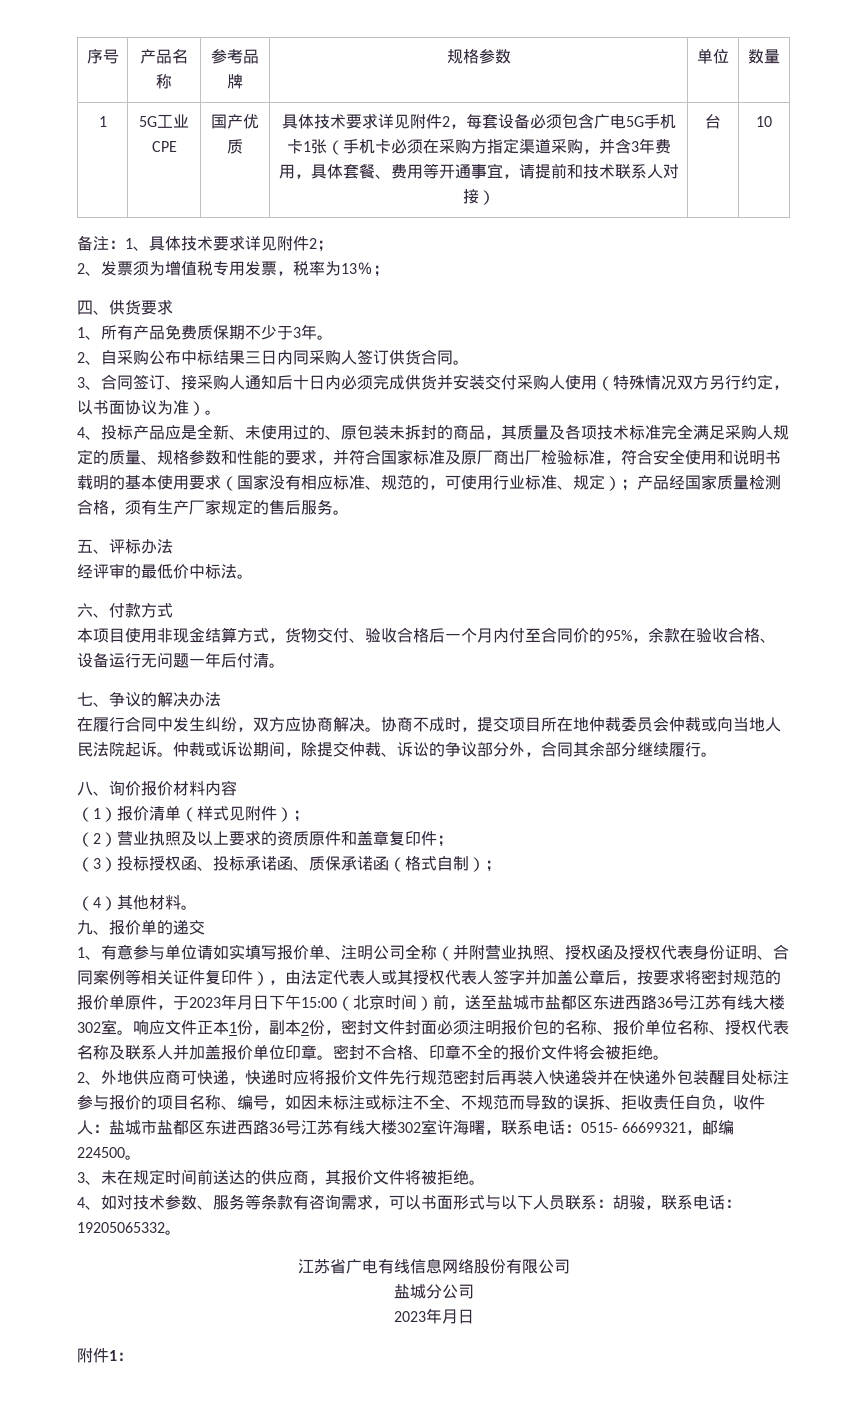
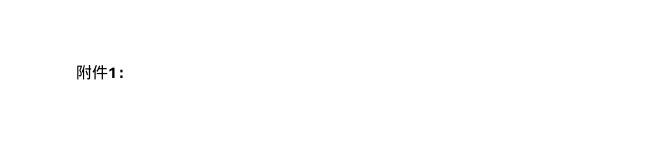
[86,49,119,64] [140,49,188,64] [156,74,172,89] [211,49,259,64] [227,74,243,89] [446,49,511,64] [697,48,729,64] [748,49,780,64] [98,116,107,127] [139,114,189,128] [151,141,177,152] [211,114,259,129] [227,139,243,154] [281,113,676,129] [286,138,671,155] [278,163,679,179] [462,189,495,205] [705,114,721,129] [756,116,772,127] [77,235,333,252] [77,260,389,277] [77,299,173,315] [77,324,333,340] [77,349,469,365] [77,374,789,391] [77,400,221,416] [77,424,789,440] [77,449,781,465] [77,474,781,491] [77,499,349,515] [77,539,173,554] [77,563,253,579] [77,603,173,618] [77,627,776,643] [77,652,285,668] [77,691,221,707] [77,716,781,732] [77,741,717,757] [77,780,237,796] [77,805,309,822] [77,830,453,847] [77,856,501,872] [77,895,197,911] [77,919,205,935] [77,944,789,961] [77,969,781,986] [77,994,785,1011] [77,1019,789,1035] [77,1044,669,1060] [77,1069,789,1085] [77,1094,765,1110] [77,1119,735,1135] [77,1147,141,1160] [77,1169,485,1185] [77,1194,741,1210] [77,1222,181,1235] [297,1258,570,1274] [393,1284,474,1299] [393,1308,474,1324] 序号 | 产品名称 | 参考品牌 | 规格参数 | 单位 | 数量 // 1 | 5G工业CPE | 国产优质 | 具体技术要求详见附件2，每套设备必须包含广电5G手机卡1张（手机卡必须在采购方指定渠道采购，并含3年费用，具体套餐、费用等开通事宜，请提前和技术联系人对接） | 台 | 10 // 备注：1、具体技术要求详见附件2； // 2、发票须为增值税专用发票，税率为13％； // 四、供货要求 // 1、所有产品免费质保期不少于3年。 // 2、自采购公布中标结果三日内同采购人签订供货合同。 // 3、合同签订、接采购人通知后十日内必须完成供货并安装交付采购人使用（特殊情况双方另行约定，以书面协议为准）。 // 4、投标产品应是全新、未使用过的、原包装未拆封的商品，其质量及各项技术标准完全满足采购人规定的质量、规格参数和性能的要求，并符合国家标准及原厂商出厂检验标准，符合安全使用和说明书载明的基本使用要求（国家没有相应标准、规范的，可使用行业标准、规定）；产品经国家质量检测合格，须有生产厂家规定的售后服务。 // 五、评标办法 // 经评审的最低价中标法。 // 六、付款方式 // 本项目使用非现金结算方式，货物交付、验收合格后一个月内付至合同价的95%，余款在验收合格、设备运行无问题一年后付清。 // 七、争议的解决办法 // 在履行合同中发生纠纷，双方应协商解决。协商不成时，提交项目所在地仲裁委员会仲裁或向当地人民法院起诉。仲裁或诉讼期间，除提交仲裁、诉讼的争议部分外，合同其余部分继续履行。 // 八、询价报价材料内容 // （1）报价清单（样式见附件）； // （2）营业执照及以上要求的资质原件和盖章复印件； // （3）投标授权函、投标承诺函、质保承诺函（格式自制）； // （4）其他材料。 // 九、报价单的递交 // 1、有意参与单位请如实填写报价单、注明公司全称（并附营业执照、授权函及授权代表身份证明、合同案例等相关证件复印件），由法定代表人或其授权代表人签字并加盖公章后，按要求将密封规范的报价单原件，于2023年月日下午15:00（北京时间）前，送至盐城市盐都区东进西路36号江苏有线大楼302室。响应文件正本1份，副本2份，密封文件封面必须注明报价包的名称、报价单位名称、授权代表名称及联系人并加盖报价单位印章。密封不合格、印章不全的报价文件将会被拒绝。 // 2、外地供应商可快递，快递时应将报价文件先行规范密封后再装入快递袋并在快递外包装醒目处标注参与报价的项目名称、编号，如因未标注或标注不全、不规范而导致的误拆、拒收责任自负，收件人：盐城市盐都区东进西路36号江苏有线大楼302室许海曙，联系电话：0515- 66699321，邮编224500。 // 3、未在规定时间前送达的供应商，其报价文件将被拒绝。 // 4、如对技术参数、服务等条款有咨询需求，可以书面形式与以下人员联系：胡骏，联系电话：19205065332。 // 江苏省广电有线信息网络股份有限公司 // 盐城分公司 // 2023年月日 // -> (76, 72) none

